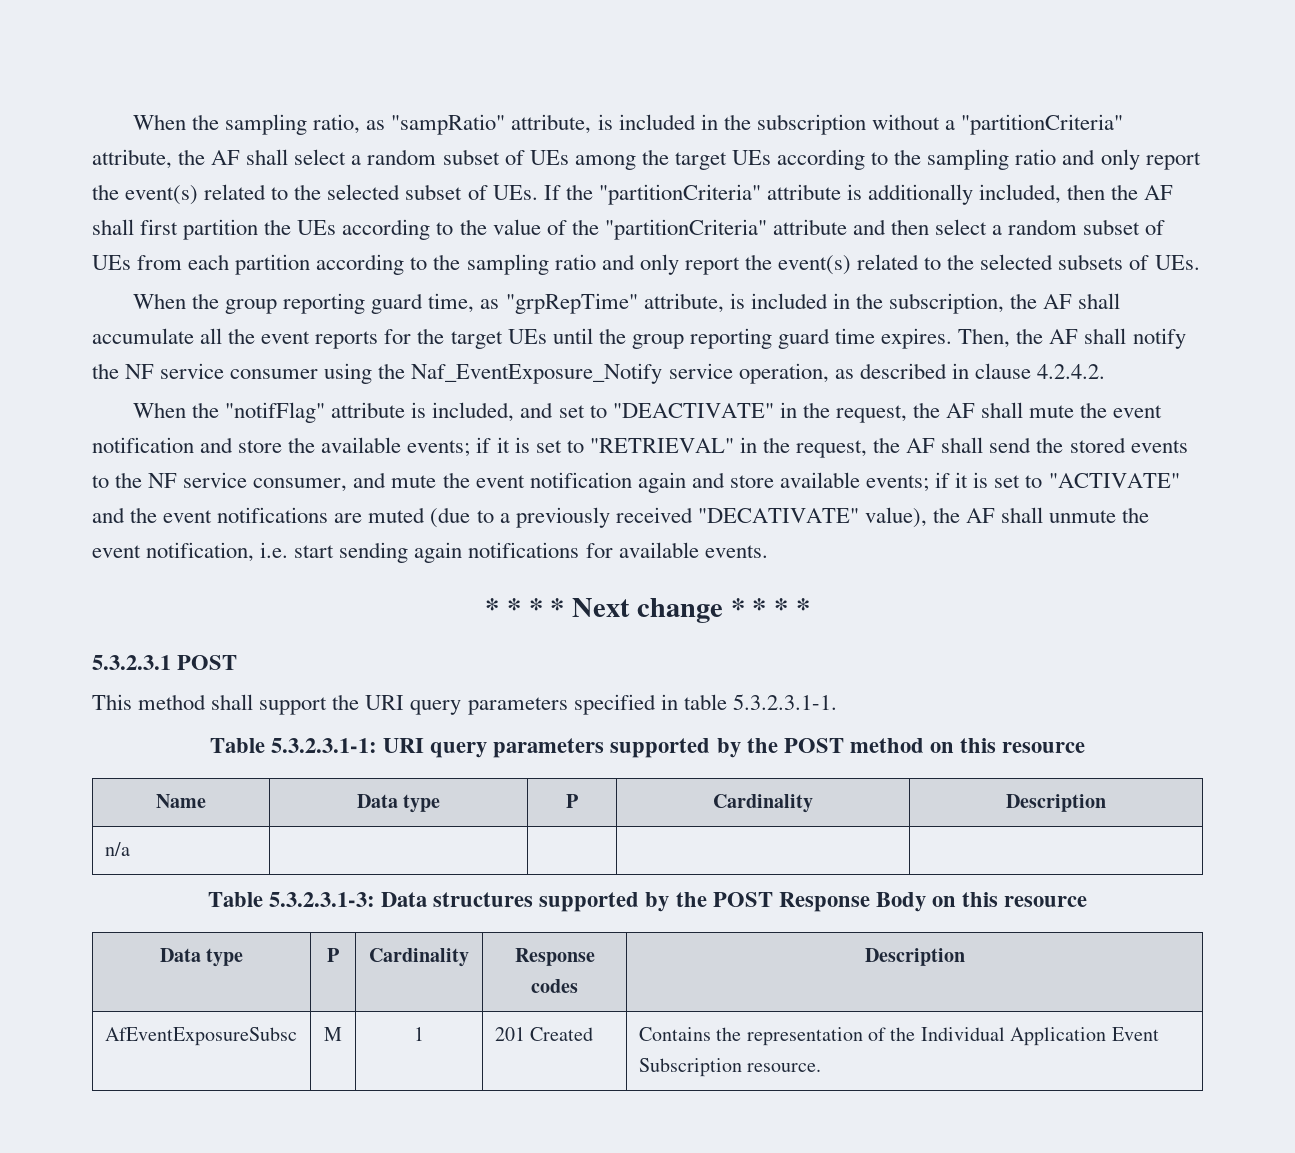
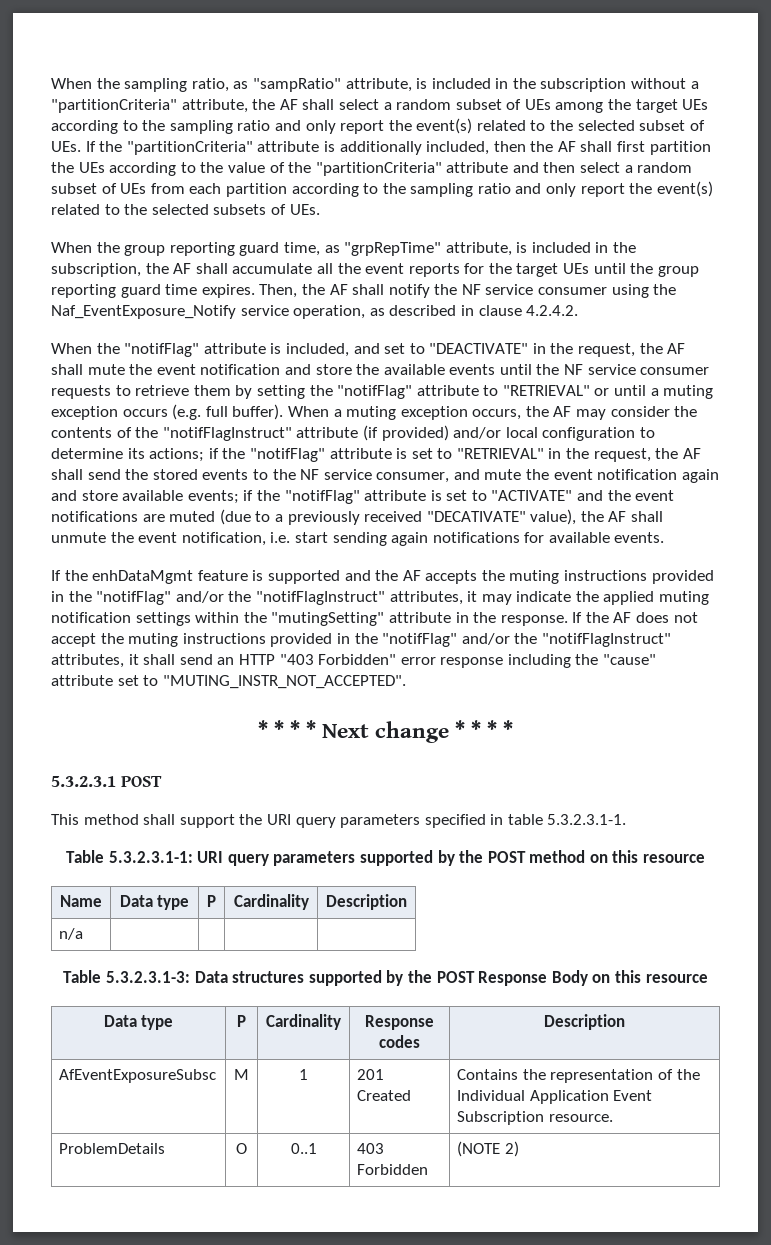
[407,437,510,457] events; if it -> [449,364,710,375] [51,385,714,399] [51,404,698,420] [51,425,655,441] [51,448,392,462] events until the NF service consumer requests to retrieve them by setting the "notifFlag" attribute to "RETRIEVAL" or until a muting exception occurs (e.g. full buffer). When a muting exception occurs, the AF may consider the contents of the "notifFlagInstruct" attribute (if provided) and/or local configuration to determine its actions; if the "notifFlag" attribute
[955,472,969,488] it -> [256,490,427,504] the "notifFlag" attribute
(768, 551) none -> [51,570,714,584] [51,591,710,605] [51,612,698,626] [51,633,671,647] [51,654,657,668] [51,675,406,689] // If the enhDataMgmt feature is supported and the AF accepts the muting instructions provided in the "notifFlag" and/or the "notifFlagInstruct" attributes, it may indicate the applied muting notification settings within the "mutingSetting" attribute in the response. If the AF does not accept the muting instructions provided in the "notifFlag" and/or the "notifFlagInstruct" attributes, it shall send an HTTP "403 Forbidden" error response including the "cause" attribute set to "MUTING_INSTR_NOT_ACCEPTED".
(822, 1067) none -> [59,1143,166,1154] [236,1143,247,1154] [290,1143,317,1154] [357,1143,385,1154] [357,1164,429,1175] [457,1141,519,1157] // ProblemDetails | O | 0..1 | 403 Forbidden | (NOTE 2)

